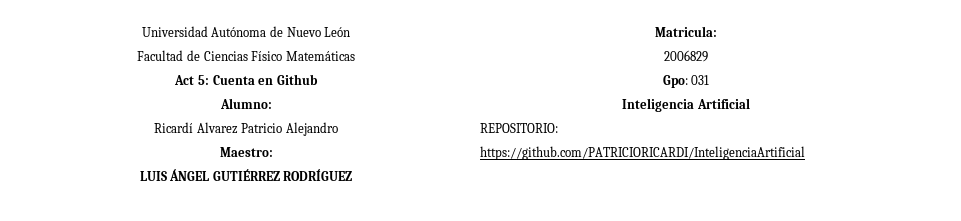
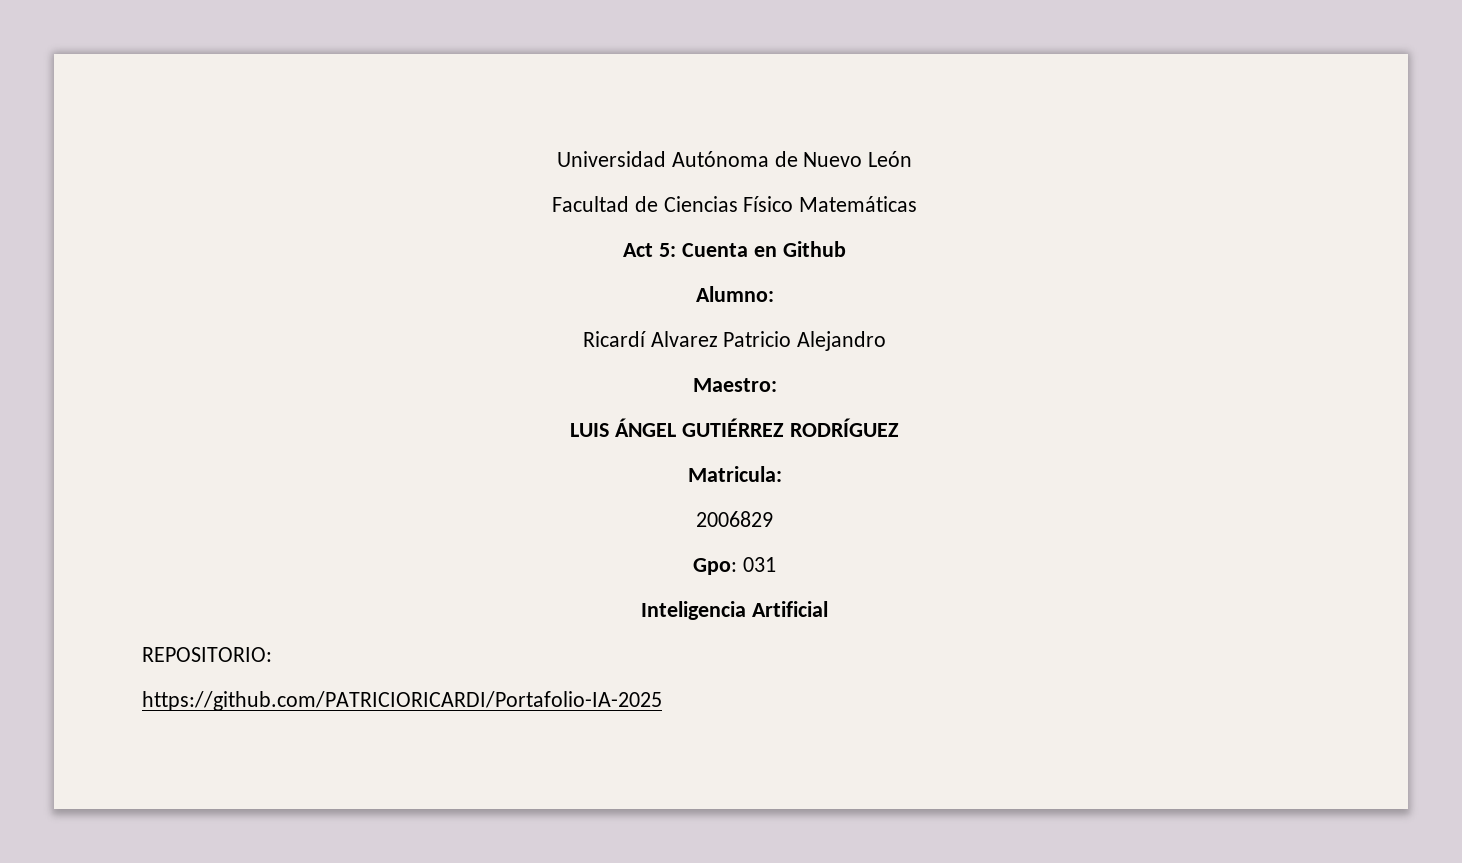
[480,146,805,160] https://github.com/PATRICIORICARDI/InteligenciaArtificial -> [142,691,662,711] https://github.com/PATRICIORICARDI/Portafolio-IA-2025

